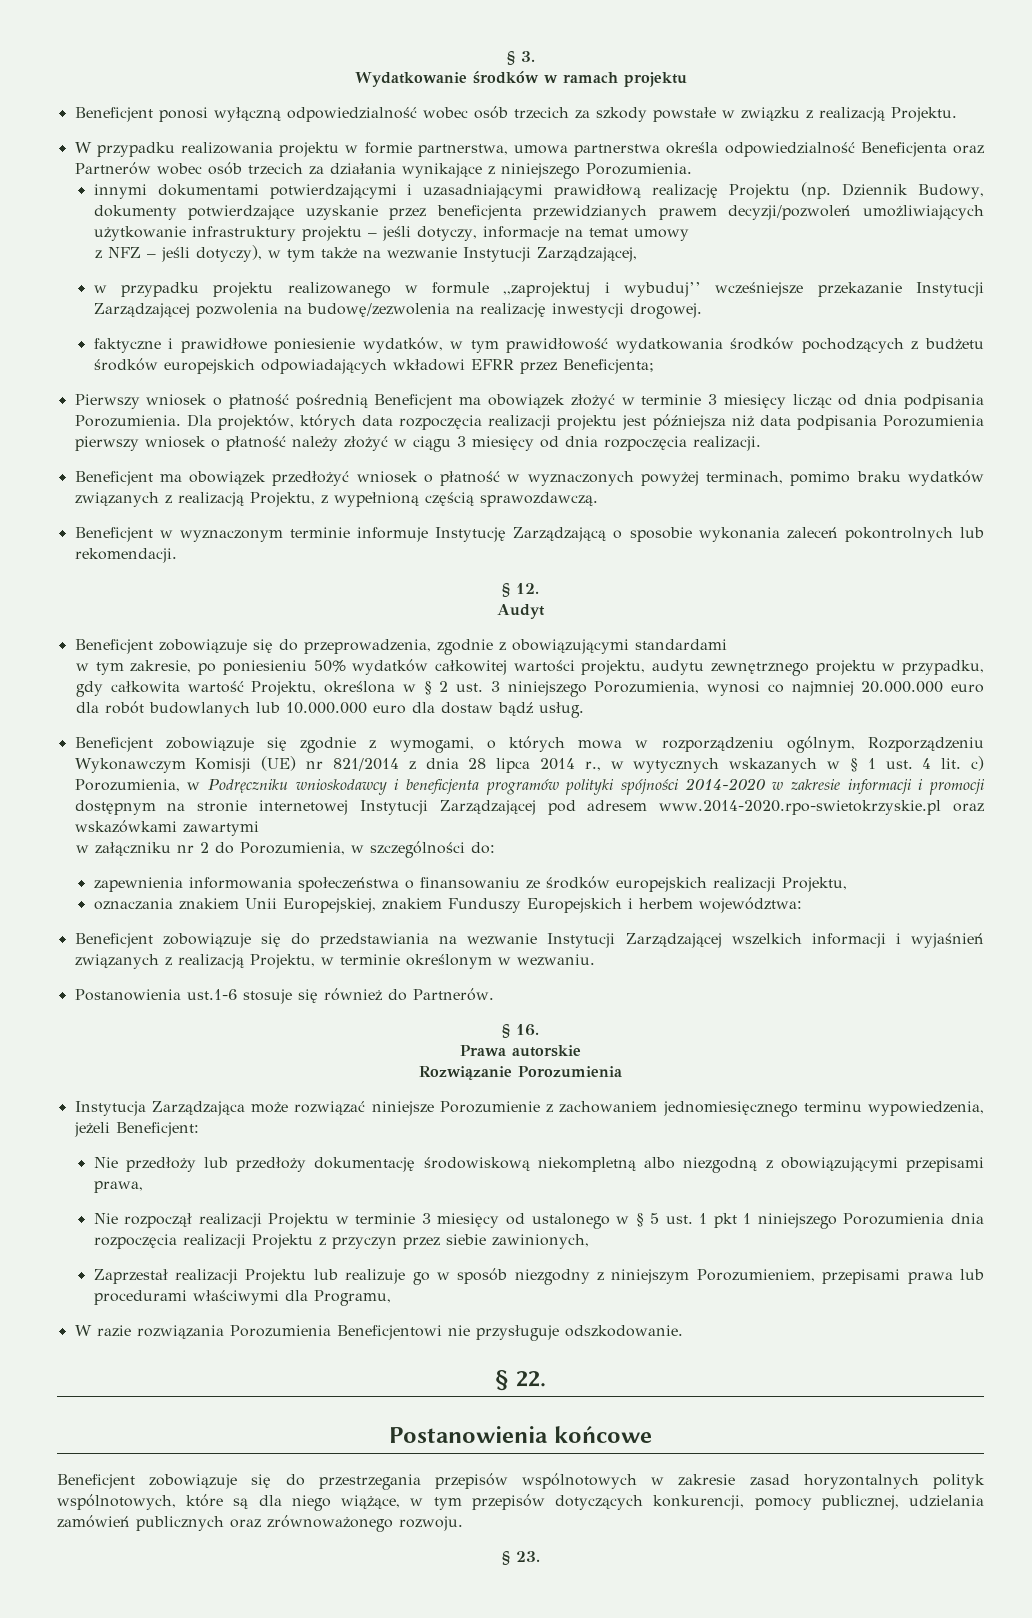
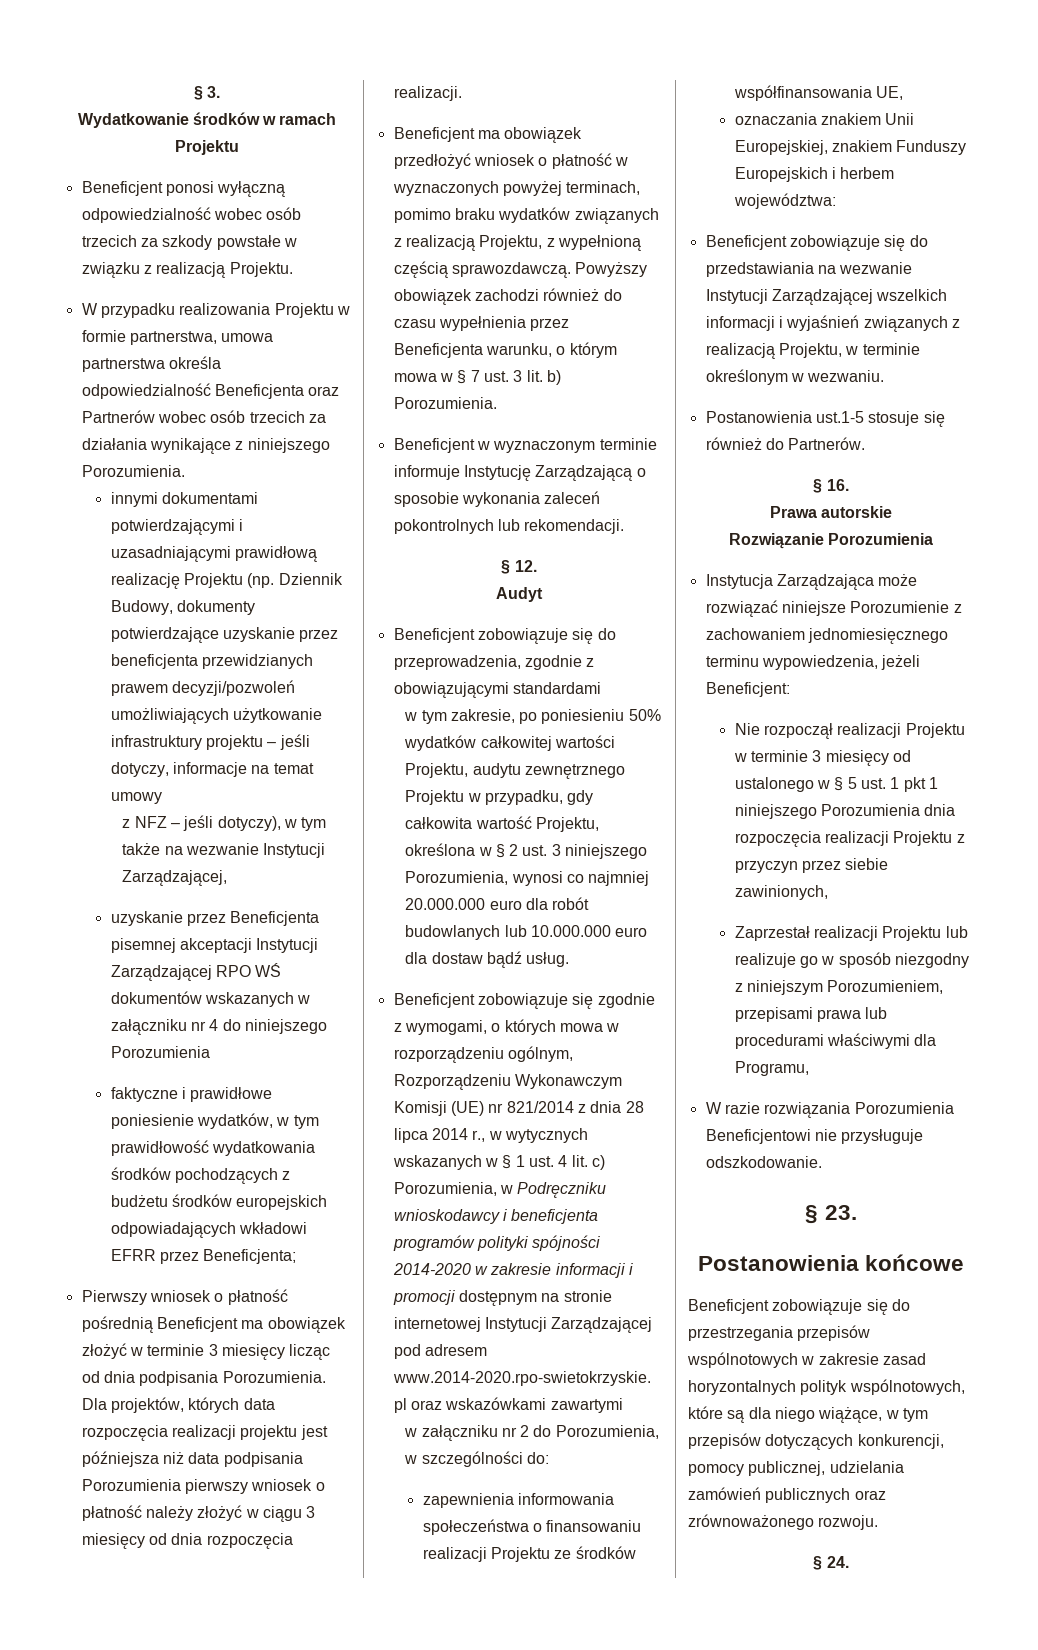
[623,72,687,87] projektu -> [175,140,239,155] Projektu
[279,142,340,157] projektu -> [274,303,334,318] Projektu
[93,282,984,298] [93,303,702,319] w przypadku projektu realizowanego w formule ,,zaprojektuj i wybuduj’’ wcześniejsze przekazanie Instytucji Zarządzającej pozwolenia na budowę/zezwolenia na realizację inwestycji drogowej. -> [110,911,320,926] [110,938,319,953] [110,963,282,981] [110,991,311,1007] [110,1019,328,1035] [110,1046,210,1058] uzyskanie przez Beneficjenta pisemnej akceptacji Instytucji Zarządzającej RPO WŚ dokumentów wskazanych w załączniku nr 4 do niniejszego Porozumienia
(598, 499) none -> [575,262,648,277] [393,288,622,305] [393,316,570,331] [393,342,617,358] [393,370,561,385] [393,397,497,409] Powyższy obowiązek zachodzi również do czasu wypełnienia przez Beneficjenta warunku, o którym mowa w § 7 ust. 3 lit. b) Porozumienia.
[581,660,646,675] projektu, -> [405,763,469,778] Projektu,
[815,660,876,675] projektu -> [405,790,465,805] Projektu
[525,876,847,892] ze środków europejskich realizacji Projektu, -> [422,1546,636,1562] [733,85,904,101] realizacji Projektu ze środków współfinansowania UE,
[186,989,237,1000] ust.1-6 -> [815,411,864,423] ust.1-5
[93,1157,984,1173] [93,1181,143,1193] // Nie przedłoży lub przedłoży dokumentację środowiskową niekompletną albo niezgodną z obowiązującymi przepisami prawa, -> (790, 689) none
[515,1371,546,1387] 22. -> [824,1205,857,1220] 23.
[515,1551,540,1562] 23. -> [826,1556,849,1568] 24.

